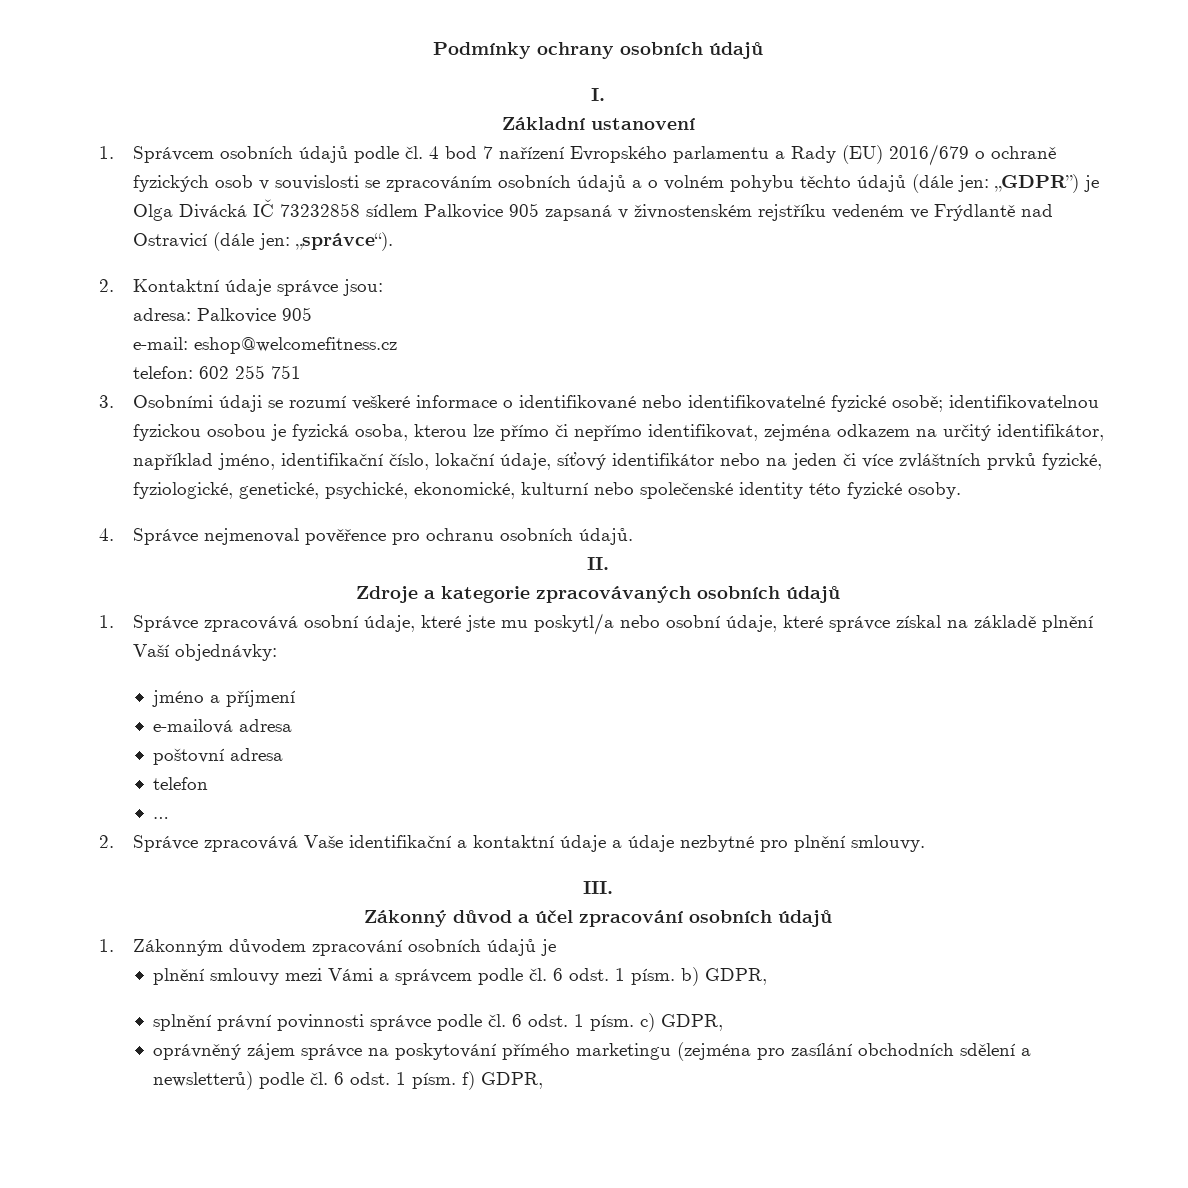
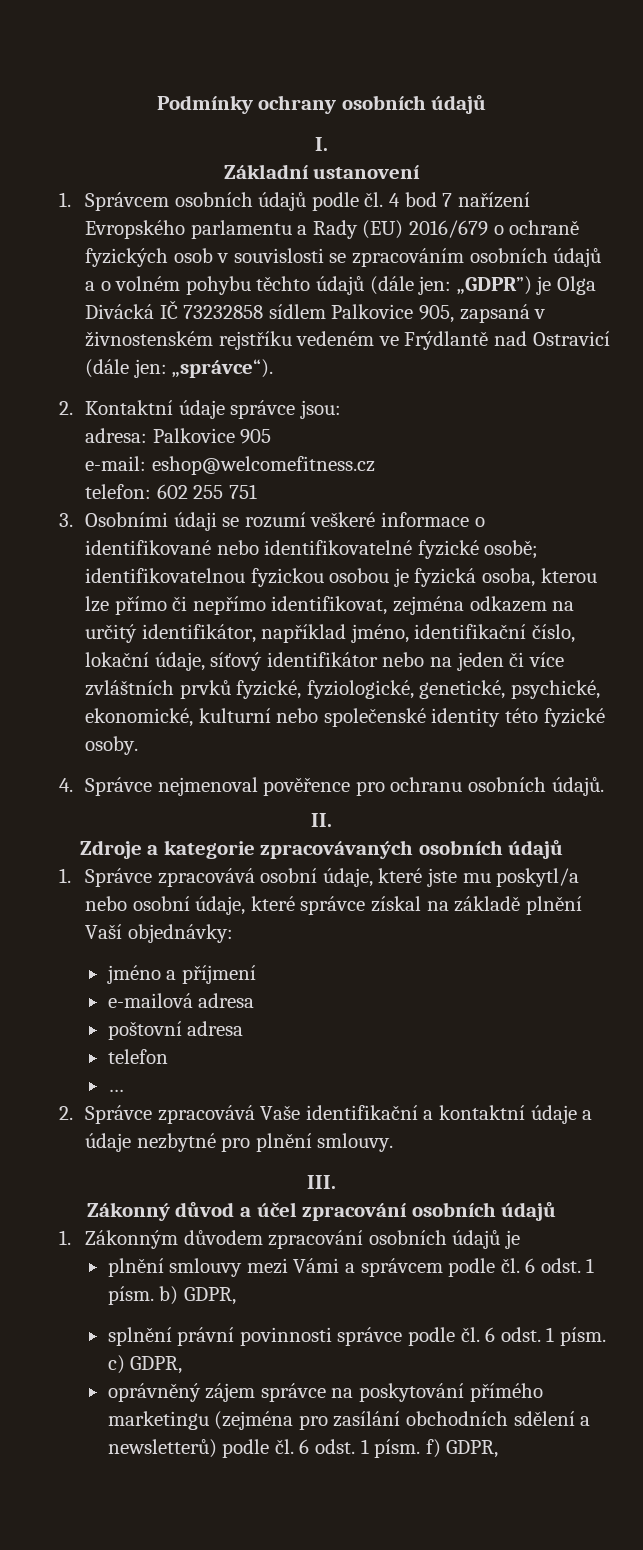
[508,203,539,217] 905 -> [419,305,455,323] 905,

